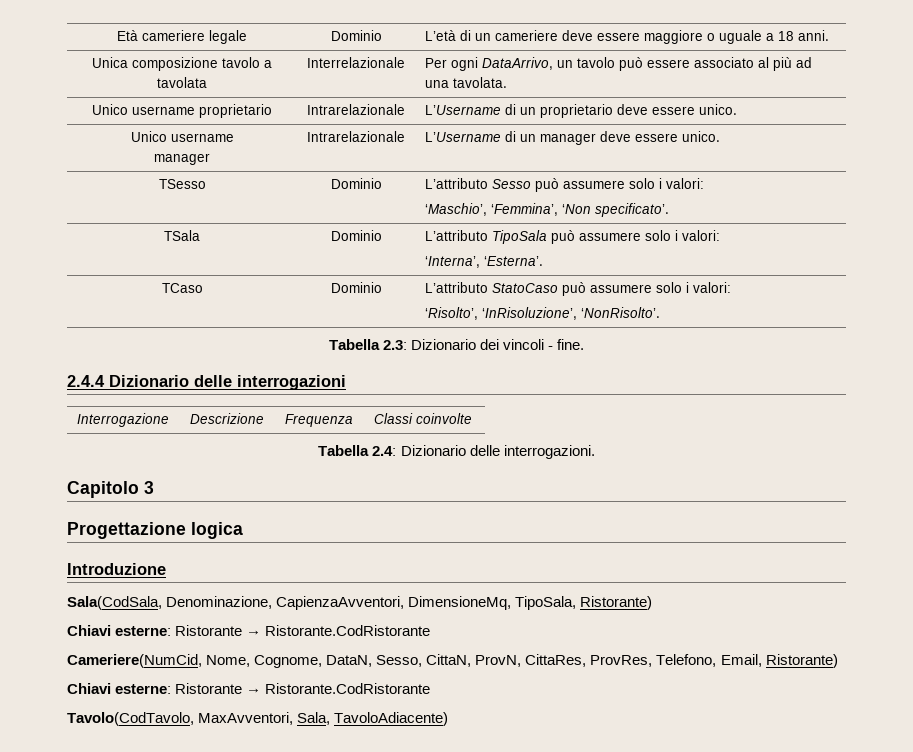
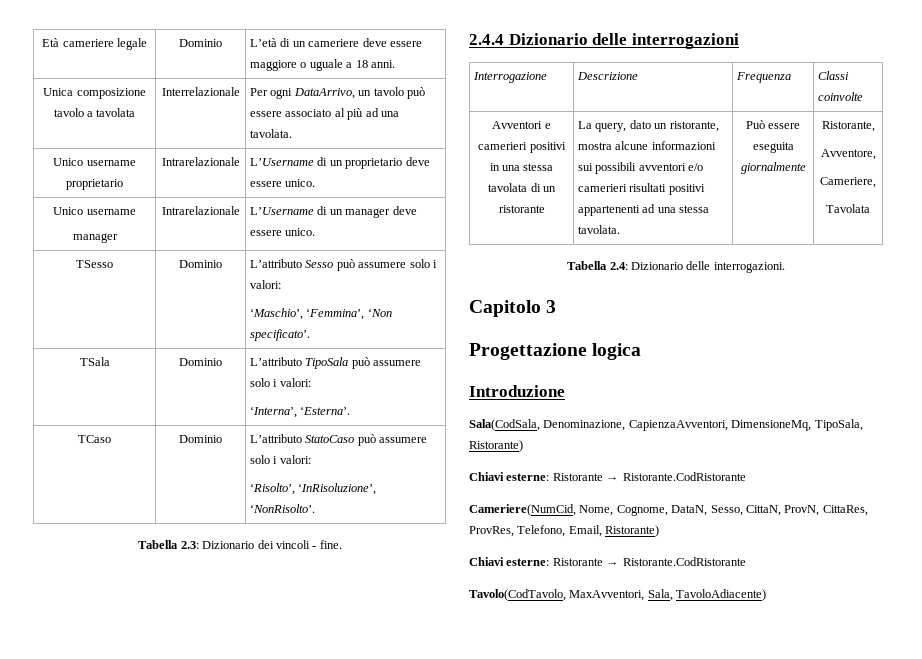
(473, 418) none -> [492,121,551,129] [478,142,566,153] [489,163,554,171] [488,183,556,192] [498,205,545,213] [578,120,719,132] [578,141,716,150] [578,162,704,174] [578,183,705,195] [578,204,710,216] [578,225,621,234] [745,120,801,129] [752,142,794,153] [740,162,806,174] [821,121,875,132] [820,149,876,160] [820,177,876,188] [826,204,870,213] // Avventori e camerieri positivi in una stessa tavolata di un ristorante | La query, dato un ristorante, mostra alcune informazioni sui possibili avventori e/o camerieri risultati positivi appartenenti ad una stessa tavolata. | Può essere eseguita giornalmente | Ristorante, // Avventore, // Cameriere, // Tavolata

